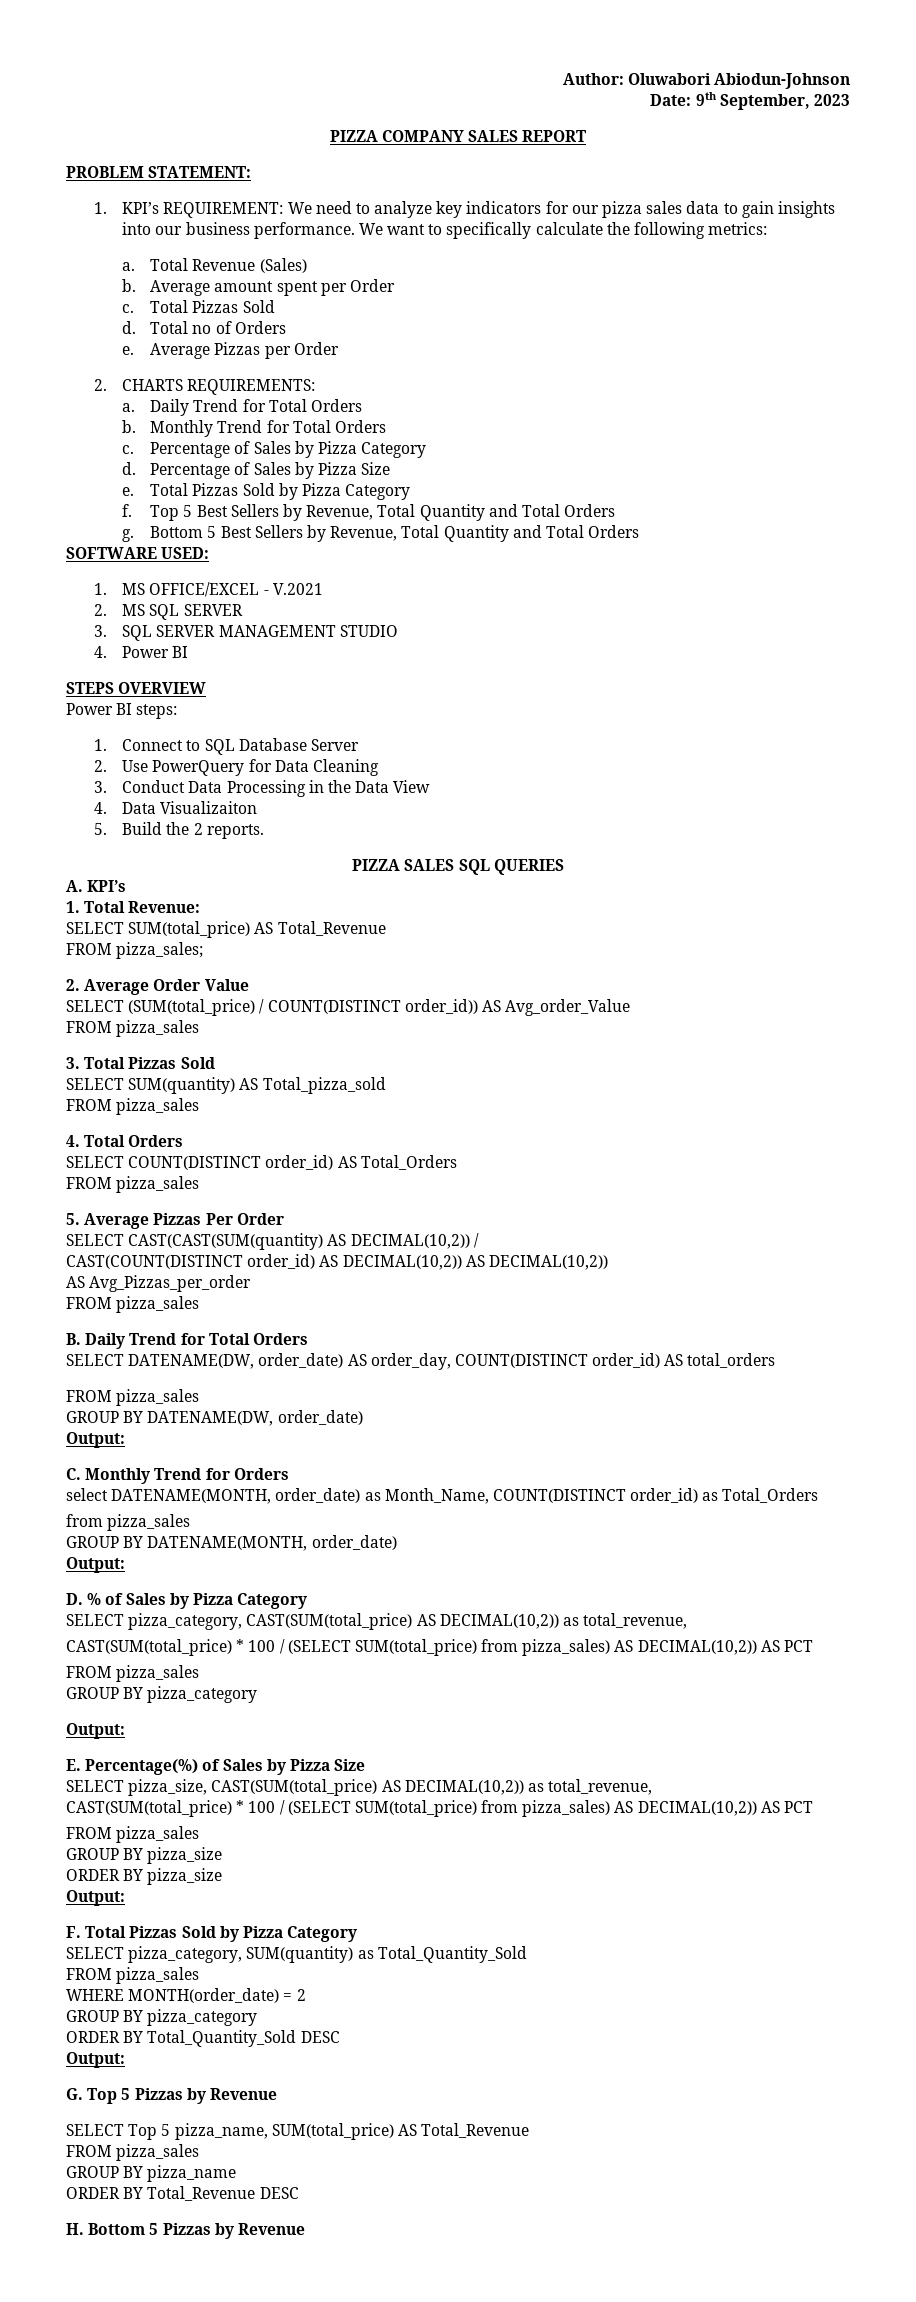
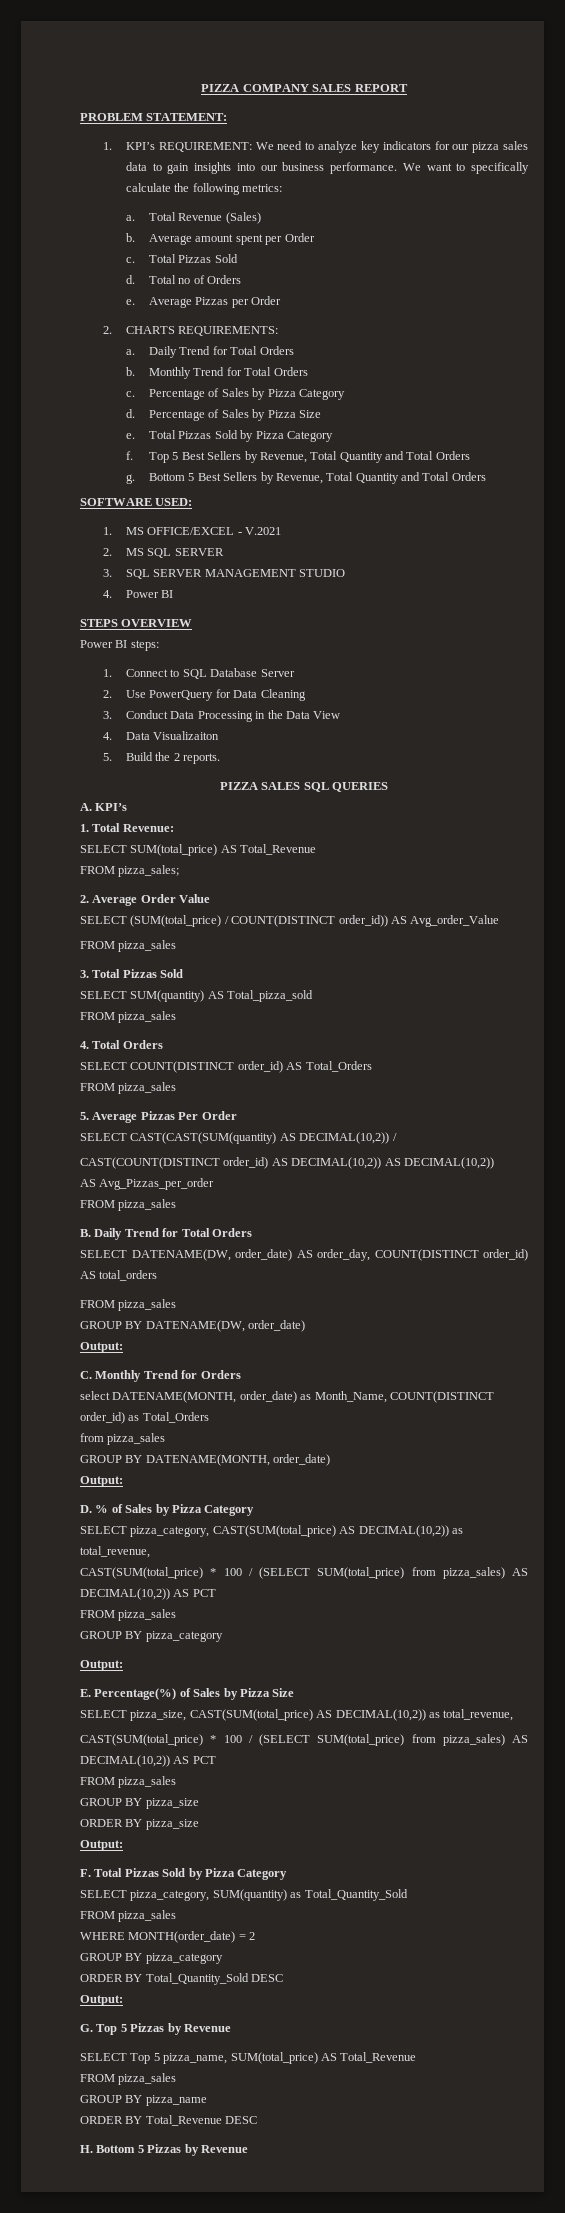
[562,73,850,89] [650,92,850,110] Author: Oluwabori Abiodun-Johnson // Date: 9th September, 2023 // -> (201, 88) none

